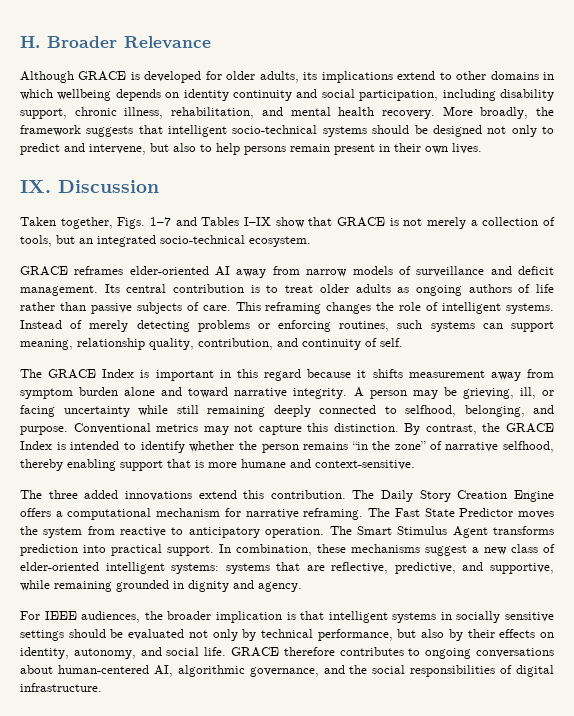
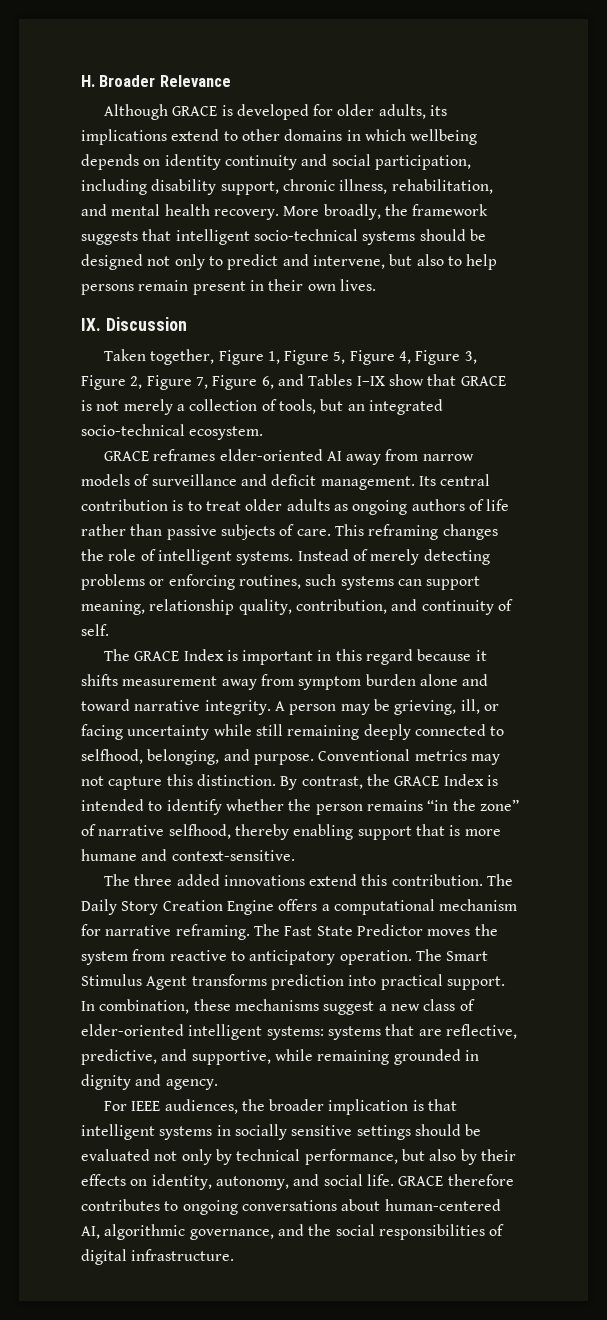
[117,217,171,229] Figs. 1–7 -> [218,350,477,365] [81,375,274,390] Figure 1, Figure 5, Figure 4, Figure 3, Figure 2, Figure 7, Figure 6,

